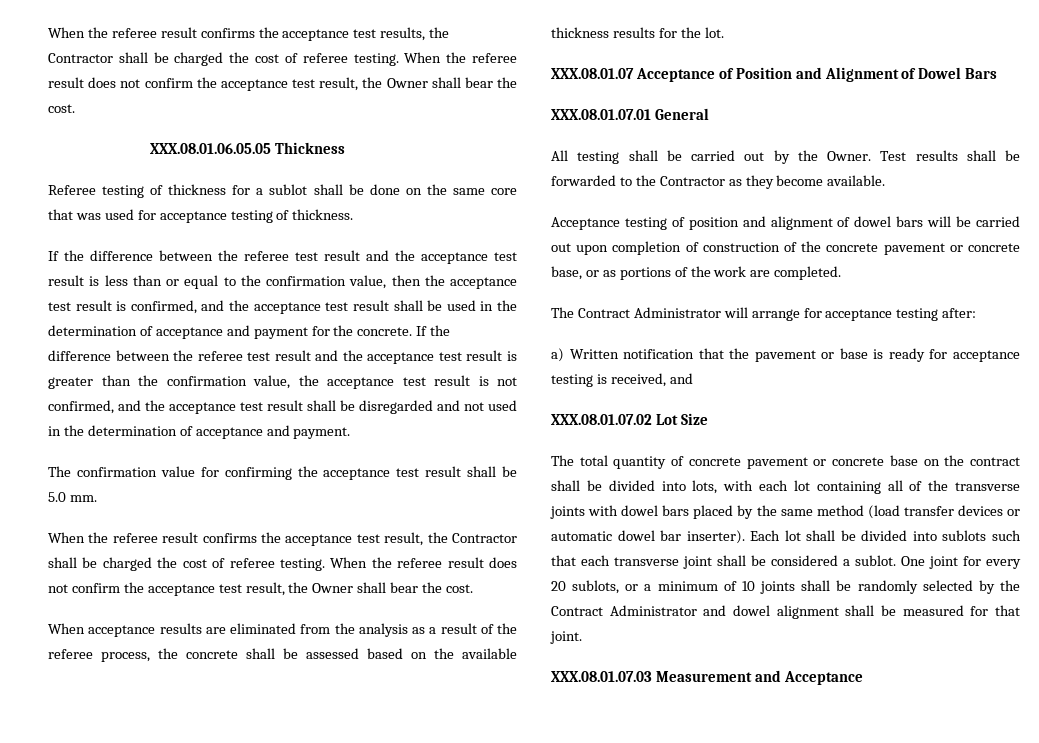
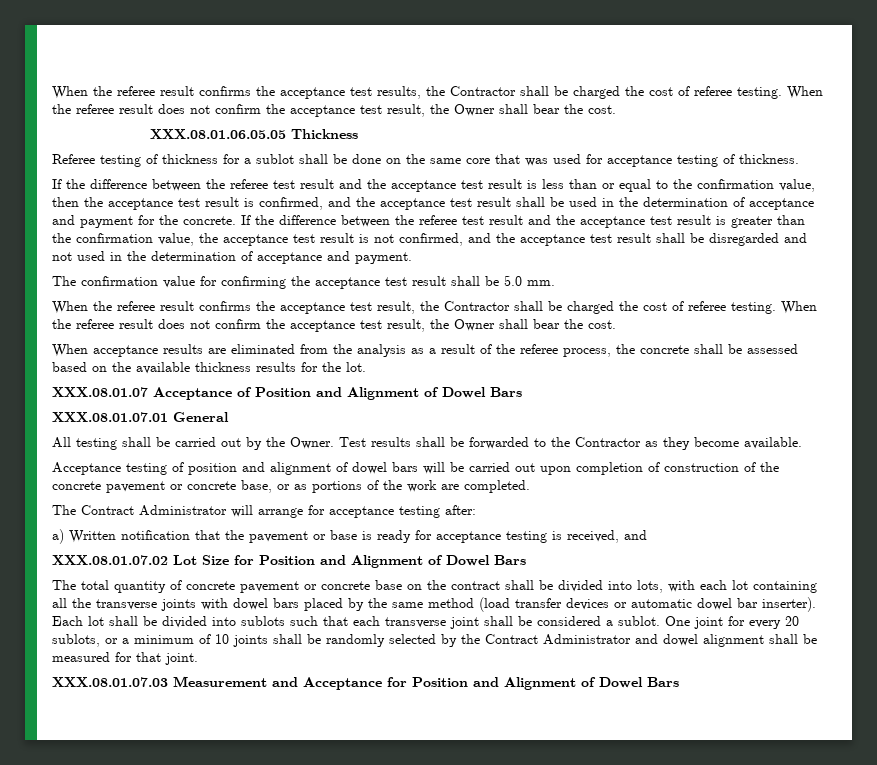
(708, 419) none -> [234,555,526,568] for Position and Alignment of Dowel Bars
[909,481,923,491] of -> (67, 603) none
(863, 678) none -> [387,677,679,690] for Position and Alignment of Dowel Bars

